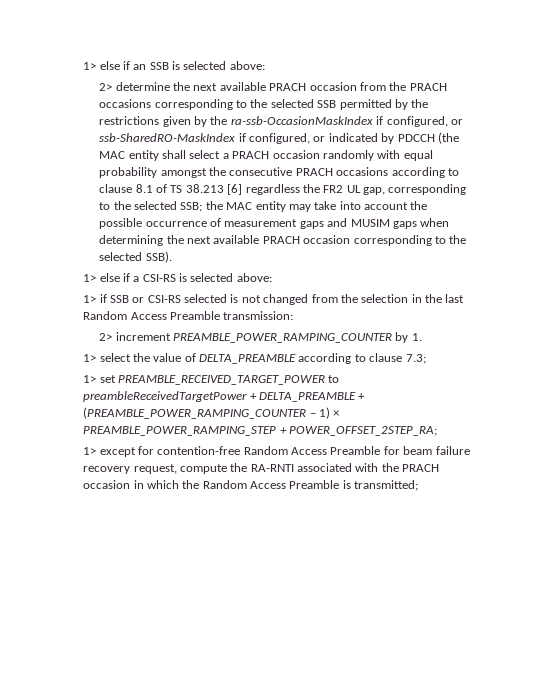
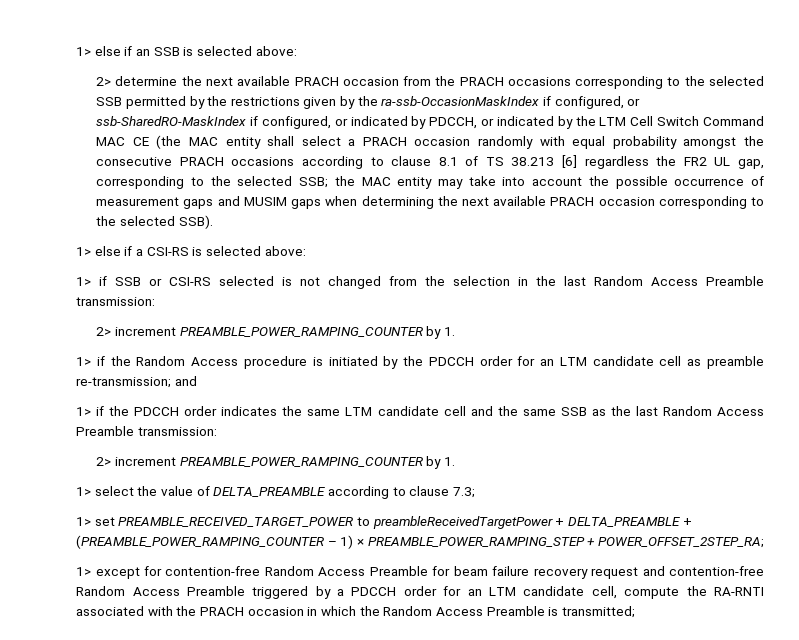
[397,134,435,142] PDCCH -> [429,116,764,129] [96,137,149,146] PDCCH, or indicated by the LTM Cell Switch Command MAC CE
(422, 337) none -> [76,356,764,369] [76,376,197,388] [76,406,764,416] [76,426,217,436] [96,456,455,469] // 1> if the Random Access procedure is initiated by the PDCCH order for an LTM candidate cell as preamble re-transmission; and // 1> if the PDCCH order indicates the same LTM candidate cell and the same SSB as the last Random Access Preamble transmission: // 2> increment PREAMBLE_POWER_RAMPING_COUNTER by 1.
[133,464,177,474] request, -> [591,566,765,579] [76,586,617,599] request and contention-free Random Access Preamble triggered by a PDCCH order for an LTM candidate cell,

